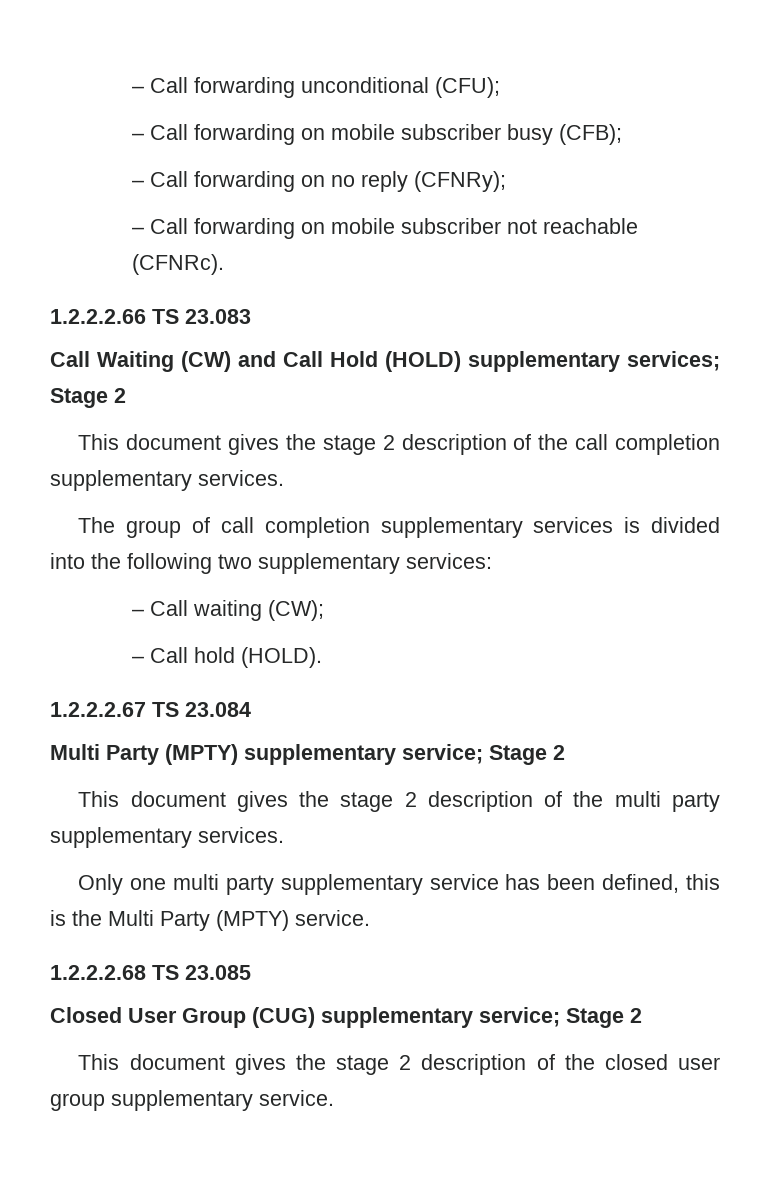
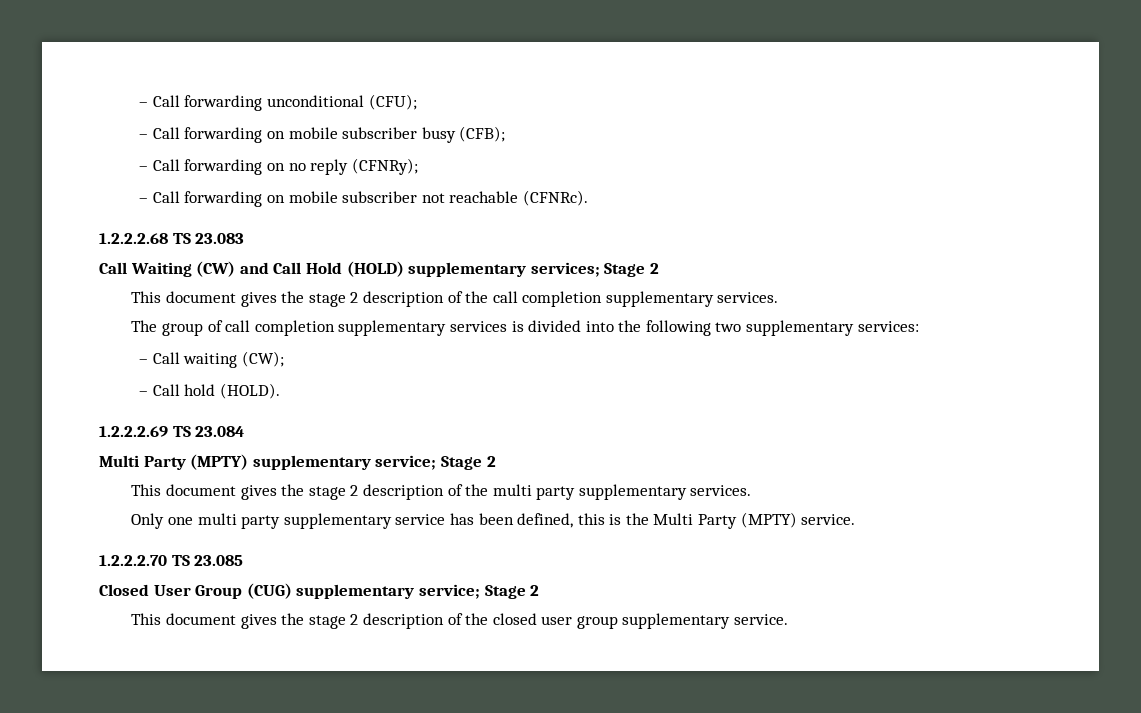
[50,309,146,324] 1.2.2.2.66 -> [99,233,168,244] 1.2.2.2.68
[50,702,146,717] 1.2.2.2.67 -> [99,426,168,437] 1.2.2.2.69
[50,965,146,980] 1.2.2.2.68 -> [99,555,167,566] 1.2.2.2.70

